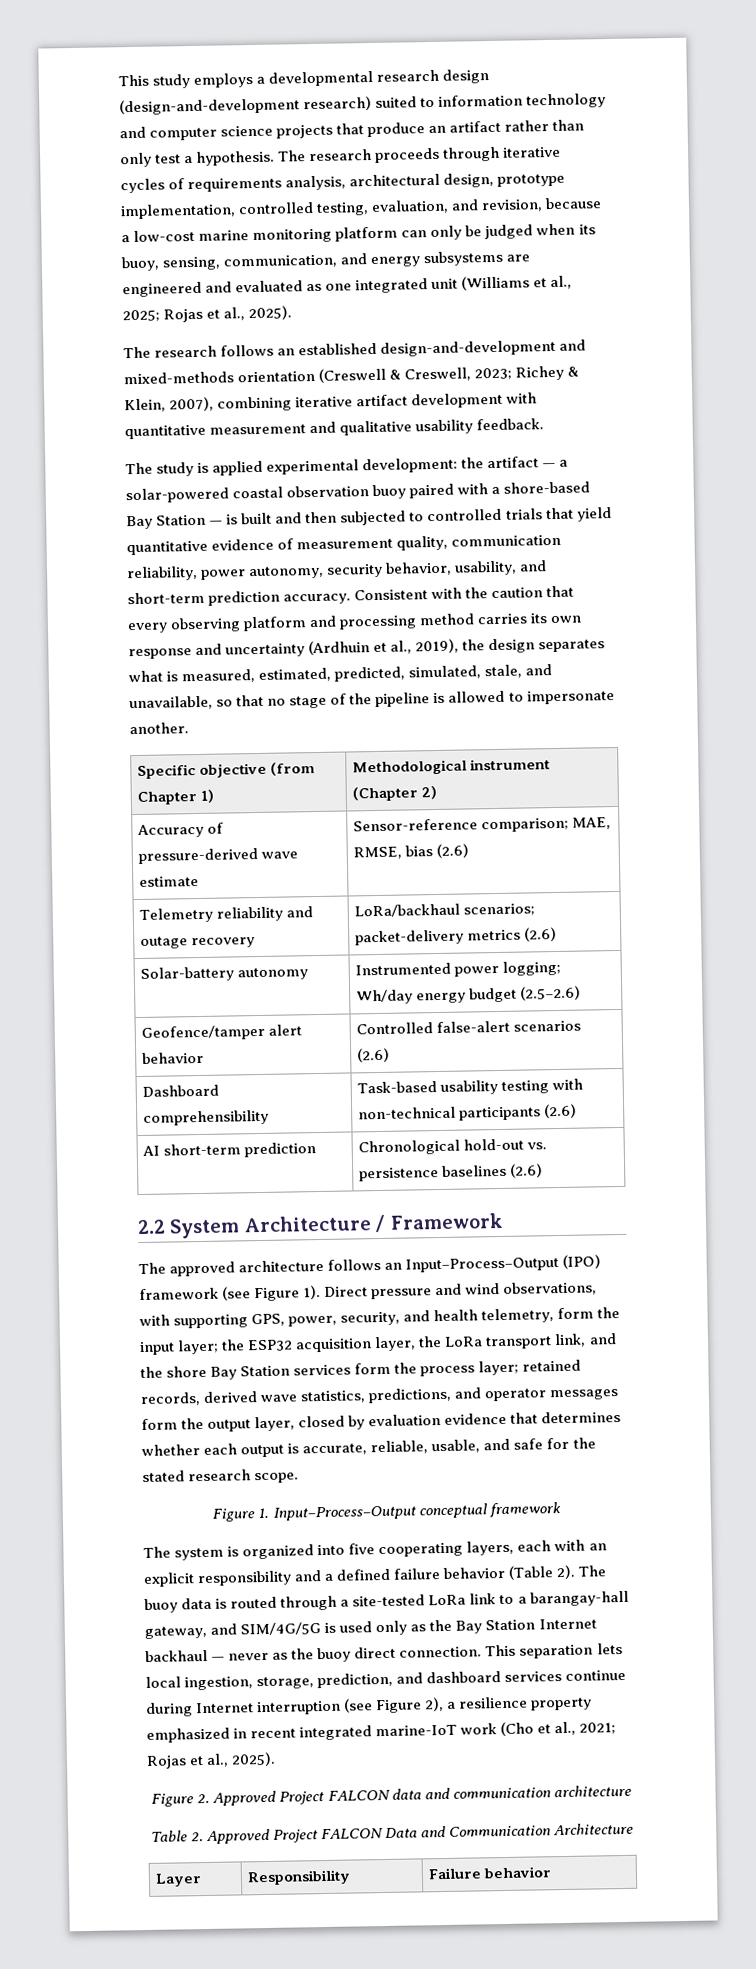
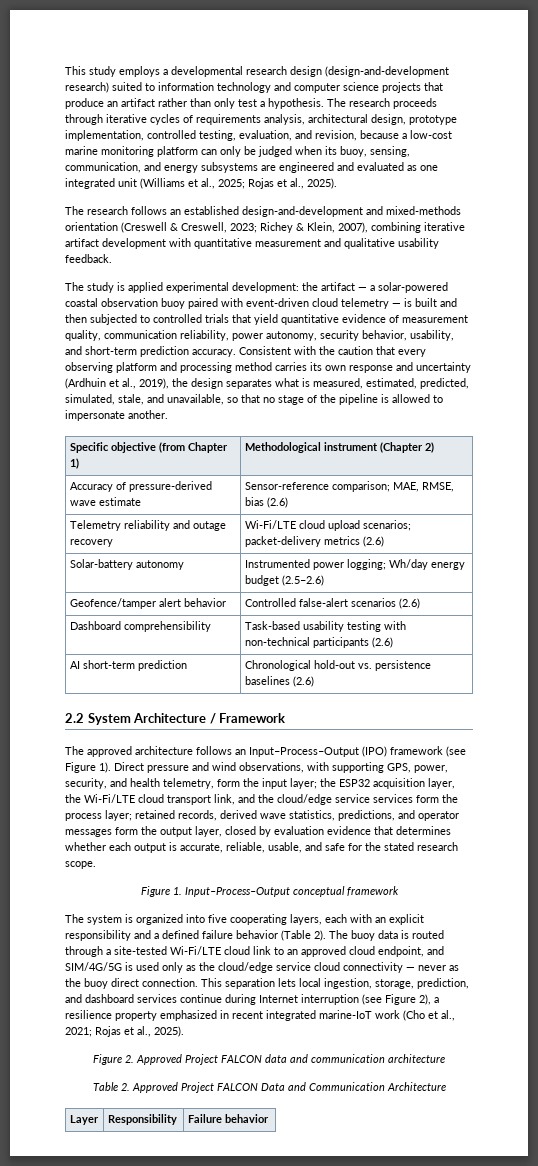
[491,481,591,495] [126,514,207,530] a shore-based Bay Station -> [246,298,389,309] event-driven cloud telemetry
[353,903,460,918] LoRa/backhaul -> [244,520,360,531] Wi-Fi/LTE cloud upload
[444,1336,484,1347] LoRa -> [84,794,164,803] Wi-Fi/LTE cloud
[166,1365,291,1380] shore Bay Station -> [277,794,370,805] cloud/edge service
[428,1590,629,1607] [144,1625,207,1639] LoRa link to a barangay-hall gateway, -> [170,946,424,957] Wi-Fi/LTE cloud link to an approved cloud endpoint,
[455,1618,597,1634] [145,1649,208,1662] Bay Station Internet backhaul -> [218,962,403,973] cloud/edge service cloud connectivity

